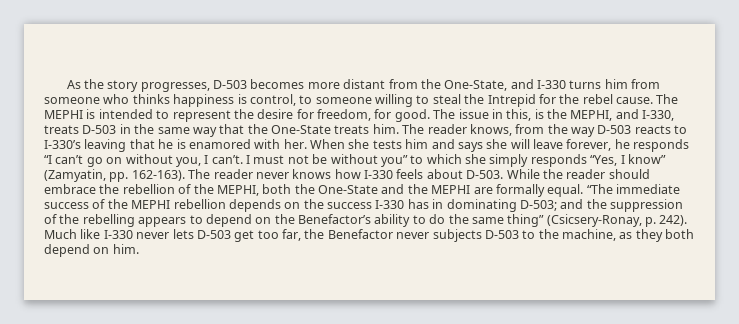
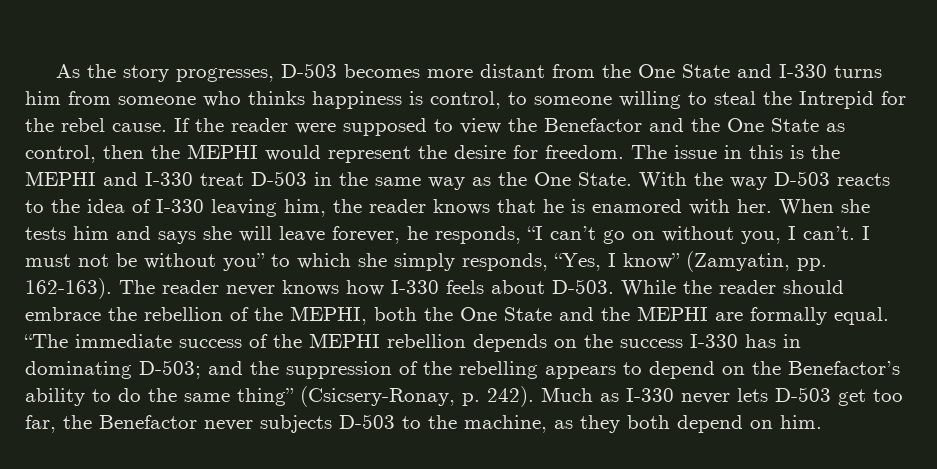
[444,80,508,91] One-State, -> [638,64,731,78] One State
[656,94,679,104] [44,109,170,119] The MEPHI is intended to -> [174,118,845,136] [25,144,321,163] If the reader were supposed to view the Benefactor and the One State as control, then the MEPHI would
[317,109,430,122] freedom, for good. -> [545,145,624,159] freedom.
[506,109,532,121] this, -> [749,145,783,159] this
[570,109,675,121] [44,125,79,134] MEPHI, and I-330, treats -> [25,171,244,186] MEPHI and I-330 treat
[219,124,545,136] that the One-State treats him. The reader knows, from -> [472,172,687,188] as the One State. With
[44,139,127,152] I-330’s leaving -> [51,199,490,217] the idea of I-330 leaving him, the reader knows
[633,139,690,152] responds -> [435,226,521,244] responds,
[530,154,587,167] responds -> [462,253,548,271] responds,
[318,185,378,194] One-State -> [460,307,552,321] One State
[80,229,101,239] like -> [600,393,619,402] as

